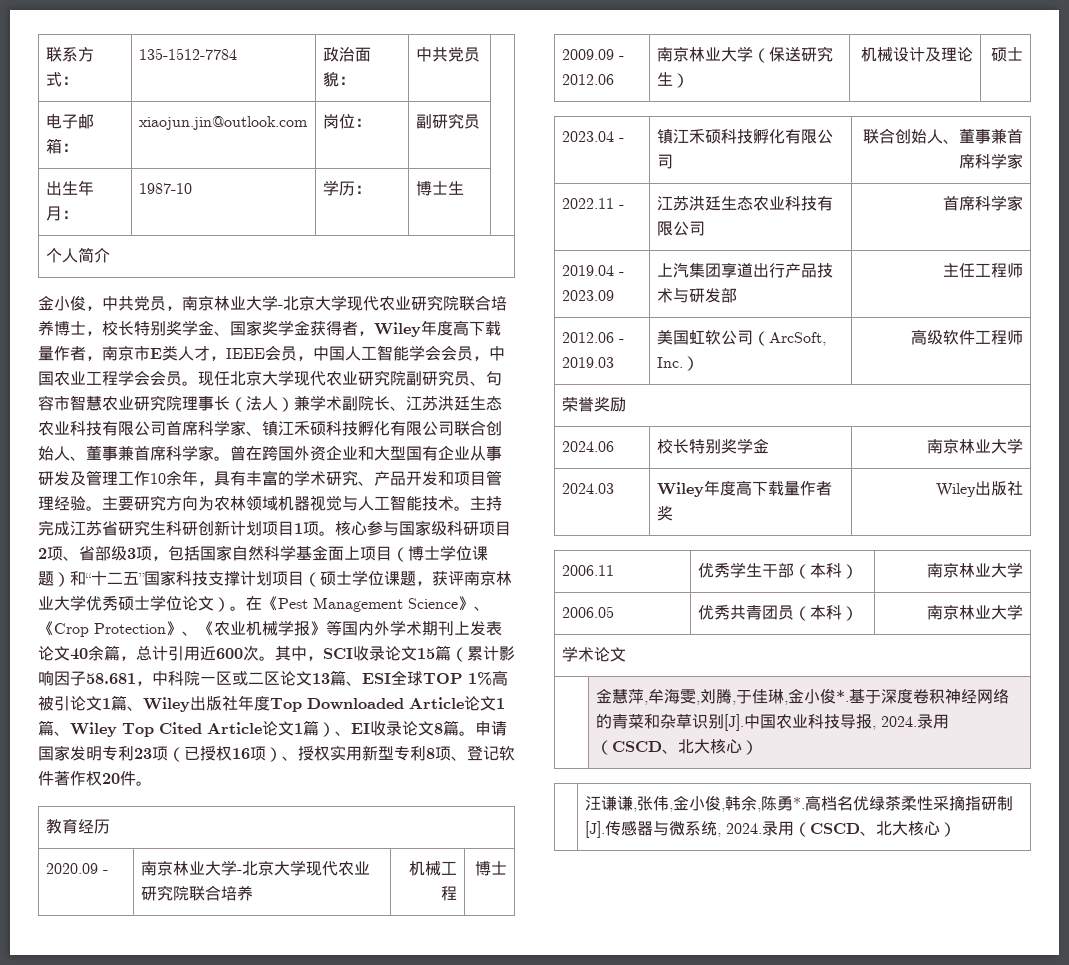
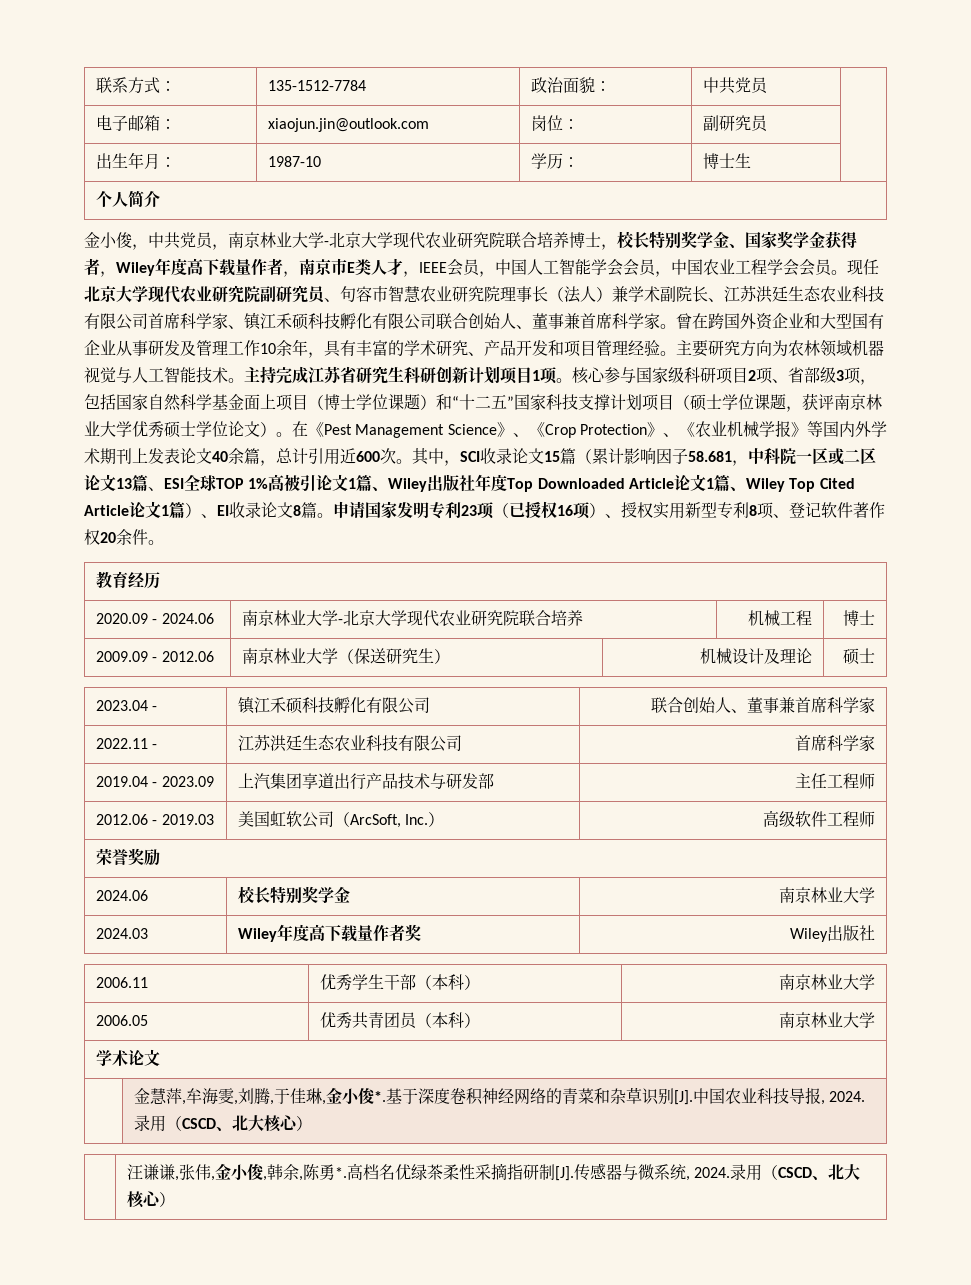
(120, 778) none -> [116,529,132,545] 余
(108, 872) none -> [161,613,214,624] 2024.06

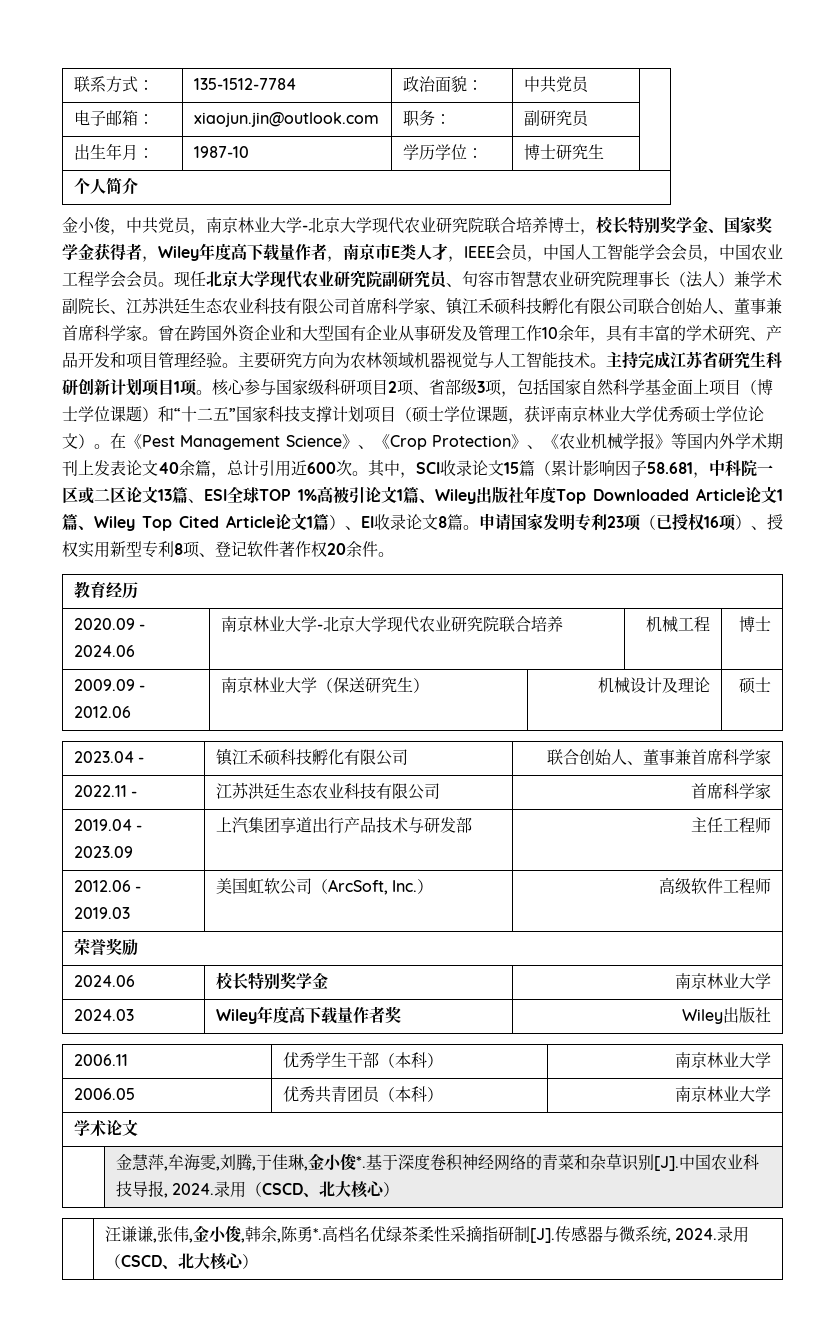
[530,115,563,132] 岗位 -> [402,110,435,127] 职务
(563, 161) none -> [434,144,467,160] 学位
(735, 160) none -> [555,144,588,160] 研究

